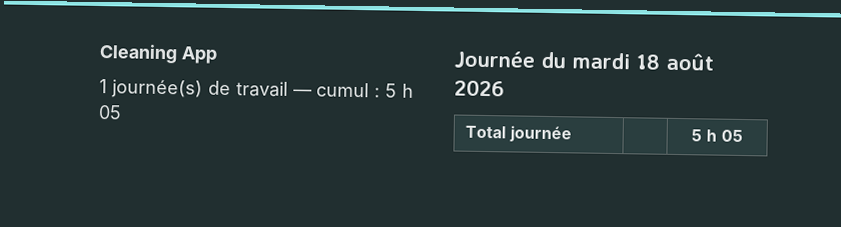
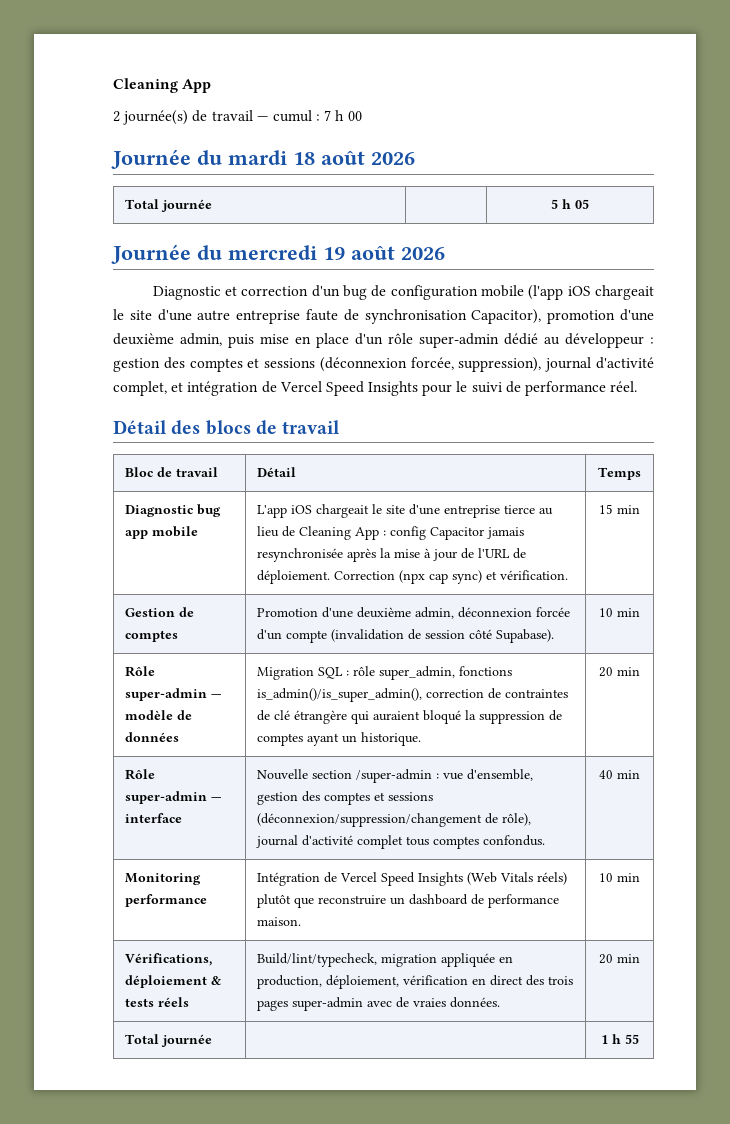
[99,79,107,94] 1 -> [113,111,120,122] 2
[385,83,414,98] [98,105,122,120] 5 h 05 -> [324,110,362,121] 7 h 00
(743, 136) none -> [111,244,445,264] [152,285,654,300] [113,309,654,324] [113,333,654,348] [113,357,654,372] [113,381,638,396] [113,420,341,435] [124,467,218,477] [256,467,296,477] [598,467,641,480] [124,504,221,517] [124,526,198,539] [256,504,553,518] [256,526,524,540] [256,548,526,562] [256,570,568,584] [599,504,640,514] [124,607,194,617] [124,630,178,642] [256,607,570,619] [256,629,554,643] [599,608,640,617] [124,666,155,677] [124,688,221,701] [124,710,192,720] [124,732,179,742] [256,666,512,680] [256,688,568,702] [256,710,562,724] [256,732,421,746] [599,667,640,677] [124,769,155,780] [124,791,221,804] [124,813,182,823] [256,769,533,783] [256,791,433,805] [256,813,531,827] [255,835,545,849] [599,770,640,779] [124,873,201,885] [124,894,207,907] [256,872,567,886] [256,894,559,908] [256,917,301,926] [599,873,640,882] [124,953,212,966] [124,975,221,988] [124,997,189,1007] [256,953,513,967] [256,975,573,989] [256,997,500,1011] [599,954,640,964] [124,1034,212,1047] [600,1034,639,1044] // Journée du mercredi 19 août 2026 // Diagnostic et correction d'un bug de configuration mobile (l'app iOS chargeait le site d'une autre entreprise faute de synchronisation Capacitor), promotion d'une deuxième admin, puis mise en place d'un rôle super-admin dédié au développeur : gestion des comptes et sessions (déconnexion forcée, suppression), journal d'activité complet, et intégration de Vercel Speed Insights pour le suivi de performance réel. // Détail des blocs de travail // Bloc de travail | Détail | Temps // Diagnostic bug app mobile | L'app iOS chargeait le site d'une entreprise tierce au lieu de Cleaning App : config Capacitor jamais resynchronisée après la mise à jour de l'URL de déploiement. Correction (npx cap sync) et vérification. | 15 min // Gestion de comptes | Promotion d'une deuxième admin, déconnexion forcée d'un compte (invalidation de session côté Supabase). | 10 min // Rôle super-admin — modèle de données | Migration SQL : rôle super_admin, fonctions is_admin()/is_super_admin(), correction de contraintes de clé étrangère qui auraient bloqué la suppression de comptes ayant un historique. | 20 min // Rôle super-admin — interface | Nouvelle section /super-admin : vue d'ensemble, gestion des comptes et sessions (déconnexion/suppression/changement de rôle), journal d'activité complet tous comptes confondus. | 40 min // Monitoring performance | Intégration de Vercel Speed Insights (Web Vitals réels) plutôt que reconstruire un dashboard de performance maison. | 10 min // Vérifications, déploiement & tests réels | Build/lint/typecheck, migration appliquée en production, déploiement, vérification en direct des trois pages super-admin avec de vraies données. | 20 min // Total journée | | 1 h 55

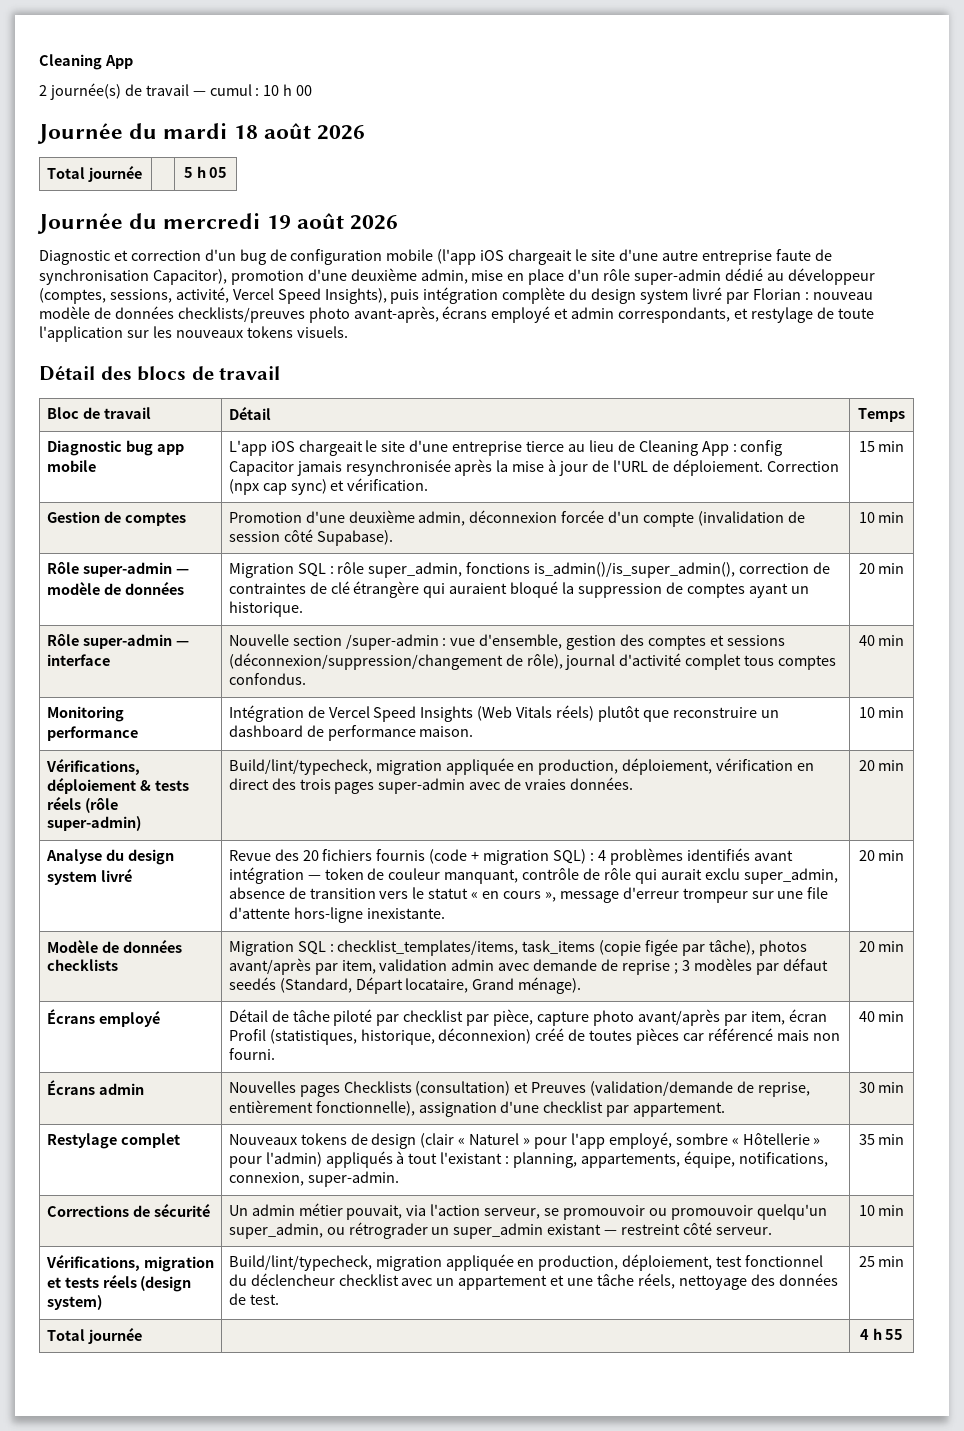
[324,110,332,121] 7 -> [263,85,280,96] 10
[228,334,254,348] puis -> (468, 276) none
[650,337,654,344] [113,357,654,372] [113,381,638,396] : gestion des comptes et sessions (déconnexion forcée, suppression), journal d'activité complet, et intégration de Vercel Speed Insights pour le suivi de performance réel. -> [39,287,873,304] [39,306,874,323] [39,326,348,342] (comptes, sessions, activité, Vercel Speed Insights), puis intégration complète du design system livré par Florian : nouveau modèle de données checklists/preuves photo avant-après, écrans employé et admin correspondants, et restylage de toute l'application sur les nouveaux tokens visuels.
(189, 1002) none -> [84,798,118,813] [46,816,141,831] (rôle super-admin)
[124,1034,212,1047] [600,1035,608,1044] // Total journée | | 1 -> [45,849,174,865] [46,868,132,885] [228,848,793,865] [228,867,838,884] [228,887,829,903] [228,907,445,923] [858,850,905,861] [46,939,182,953] [46,959,118,971] [228,939,807,956] [228,958,828,975] [228,977,582,994] [858,941,905,952] [46,1009,160,1027] [228,1009,827,1026] [228,1028,840,1045] [228,1048,275,1060] [858,1011,905,1022] [46,1080,144,1095] [228,1081,811,1097] [228,1100,726,1117] [858,1082,905,1093] [46,1133,180,1149] [228,1132,821,1149] [228,1151,828,1168] [228,1171,399,1187] [858,1134,905,1145] [46,1203,210,1217] [228,1203,827,1220] [228,1222,772,1239] [858,1205,905,1216] [45,1254,214,1272] [46,1274,192,1292] [46,1295,102,1310] [228,1254,824,1271] [228,1273,838,1290] [228,1293,279,1305] [858,1256,905,1267] [46,1327,142,1344] [859,1329,869,1340] // Analyse du design system livré | Revue des 20 fichiers fournis (code + migration SQL) : 4 problèmes identifiés avant intégration — token de couleur manquant, contrôle de rôle qui aurait exclu super_admin, absence de transition vers le statut « en cours », message d'erreur trompeur sur une file d'attente hors-ligne inexistante. | 20 min // Modèle de données checklists | Migration SQL : checklist_templates/items, task_items (copie figée par tâche), photos avant/après par item, validation admin avec demande de reprise ; 3 modèles par défaut seedés (Standard, Départ locataire, Grand ménage). | 20 min // Écrans employé | Détail de tâche piloté par checklist par pièce, capture photo avant/après par item, écran Profil (statistiques, historique, déconnexion) créé de toutes pièces car référencé mais non fourni. | 40 min // Écrans admin | Nouvelles pages Checklists (consultation) et Preuves (validation/demande de reprise, entièrement fonctionnelle), assignation d'une checklist par appartement. | 30 min // Restylage complet | Nouveaux tokens de design (clair « Naturel » pour l'app employé, sombre « Hôtellerie » pour l'admin) appliqués à tout l'existant : planning, appartements, équipe, notifications, connexion, super-admin. | 35 min // Corrections de sécurité | Un admin métier pouvait, via l'action serveur, se promouvoir ou promouvoir quelqu'un super_admin, ou rétrograder un super_admin existant — restreint côté serveur. | 10 min // Vérifications, migration et tests réels (design system) | Build/lint/typecheck, migration appliquée en production, déploiement, test fonctionnel du déclencheur checklist avec un appartement et une tâche réels, nettoyage des données de test. | 25 min // Total journée | | 4

